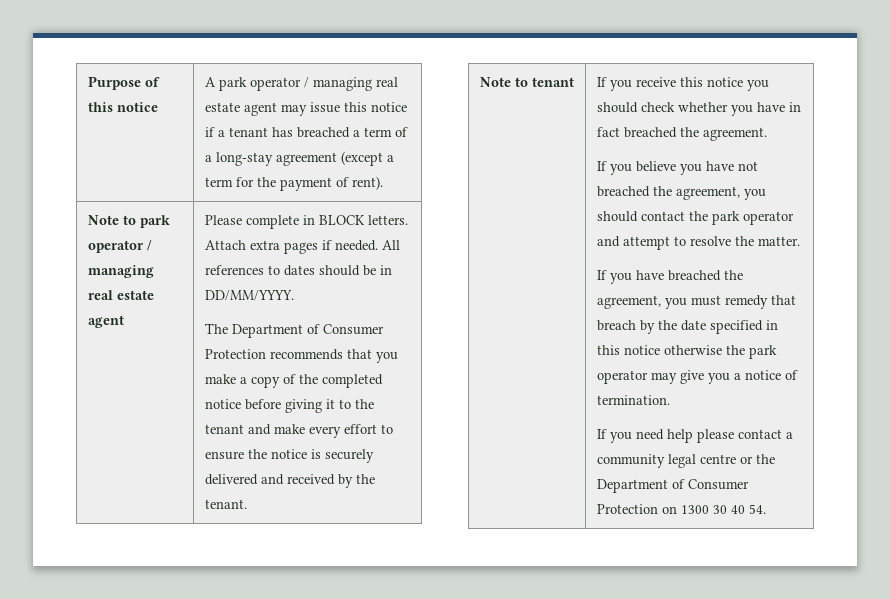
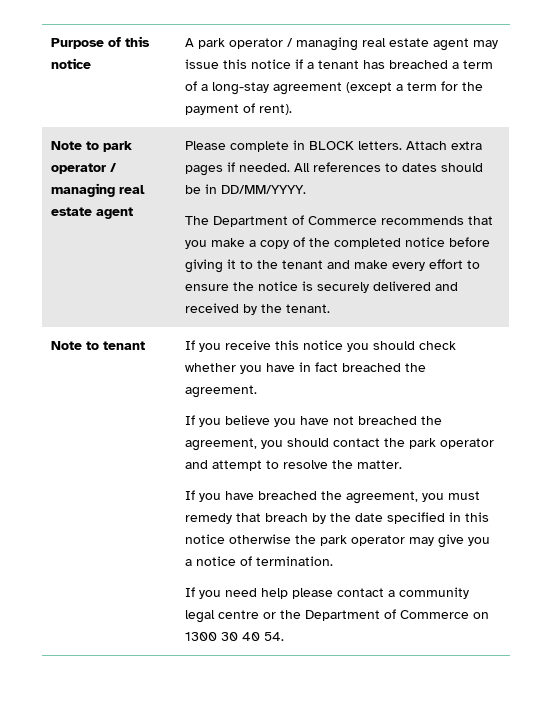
[322,324,384,335] [204,349,266,359] Consumer Protection -> [308,216,378,225] Commerce
[687,479,749,490] [596,504,658,514] Consumer Protection -> [400,610,470,619] Commerce

